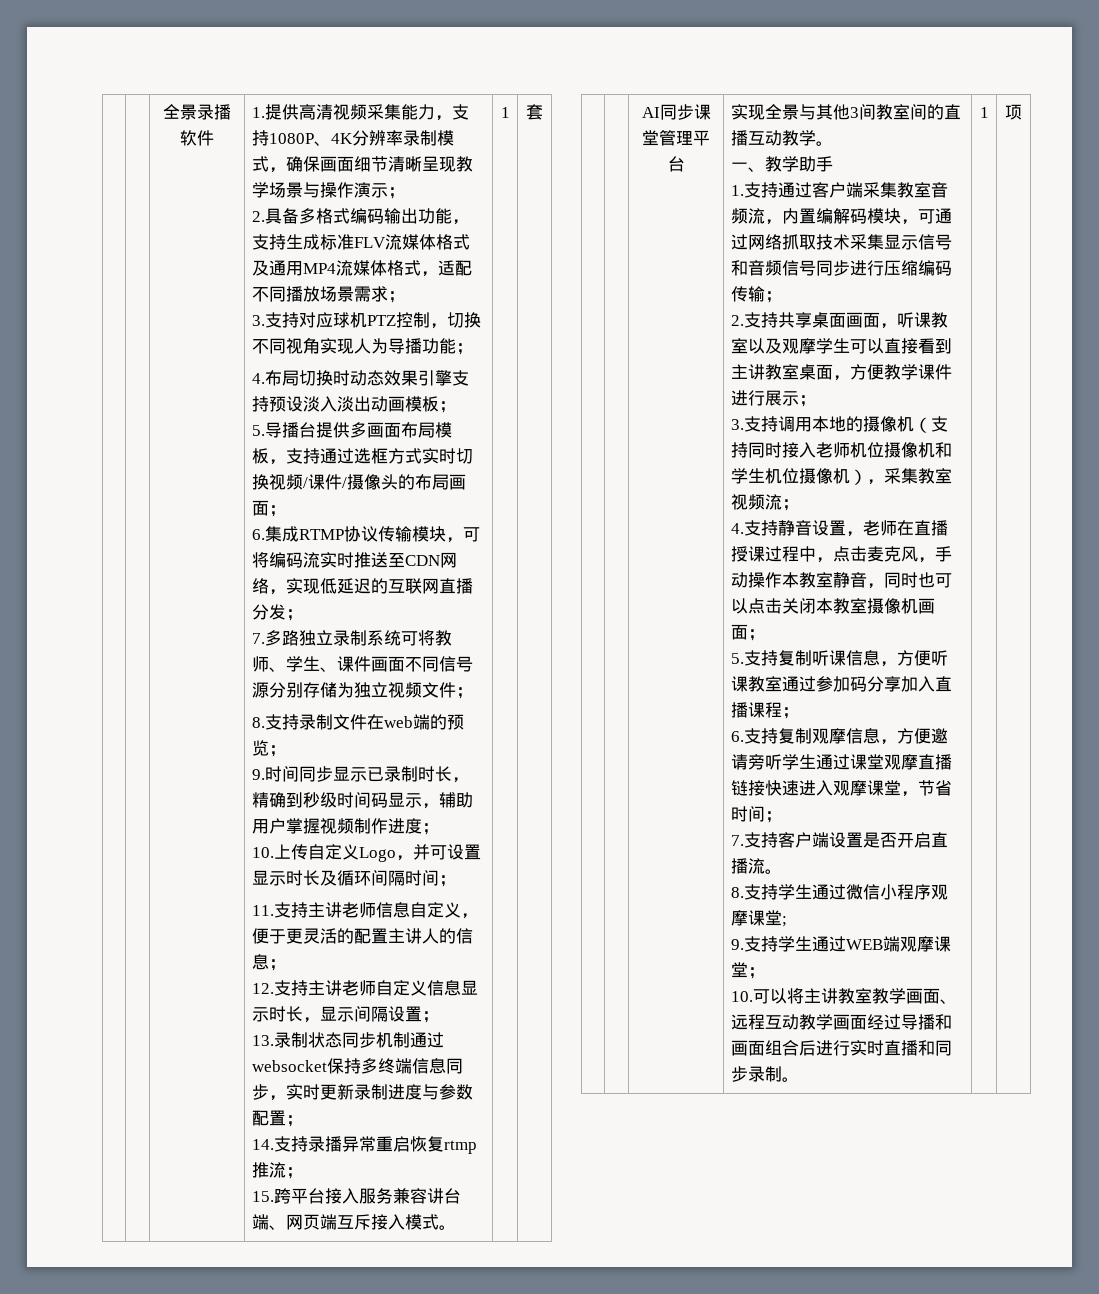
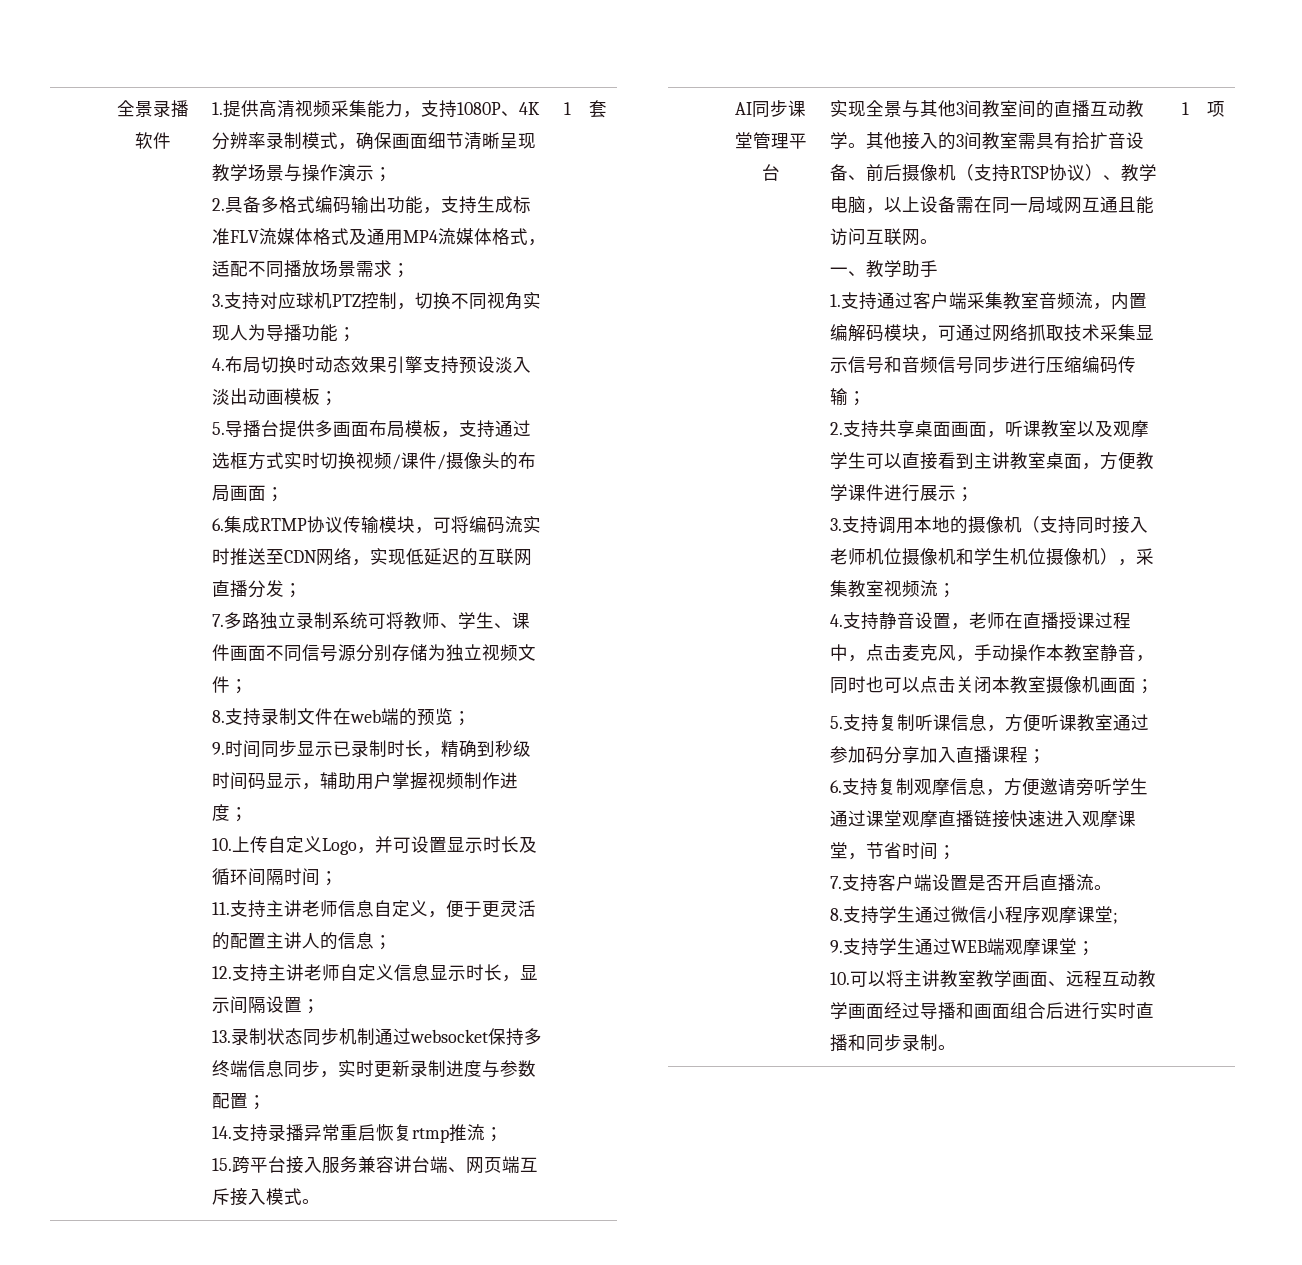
(833, 143) none -> [865,132,1144,150] [829,164,1157,182] [829,196,1154,214] [829,228,938,246] 其他接入的3间教室需具有拾扩音设备、前后摄像机（支持RTSP协议）、教学电脑，以上设备需在同一局域网互通且能访问互联网。

